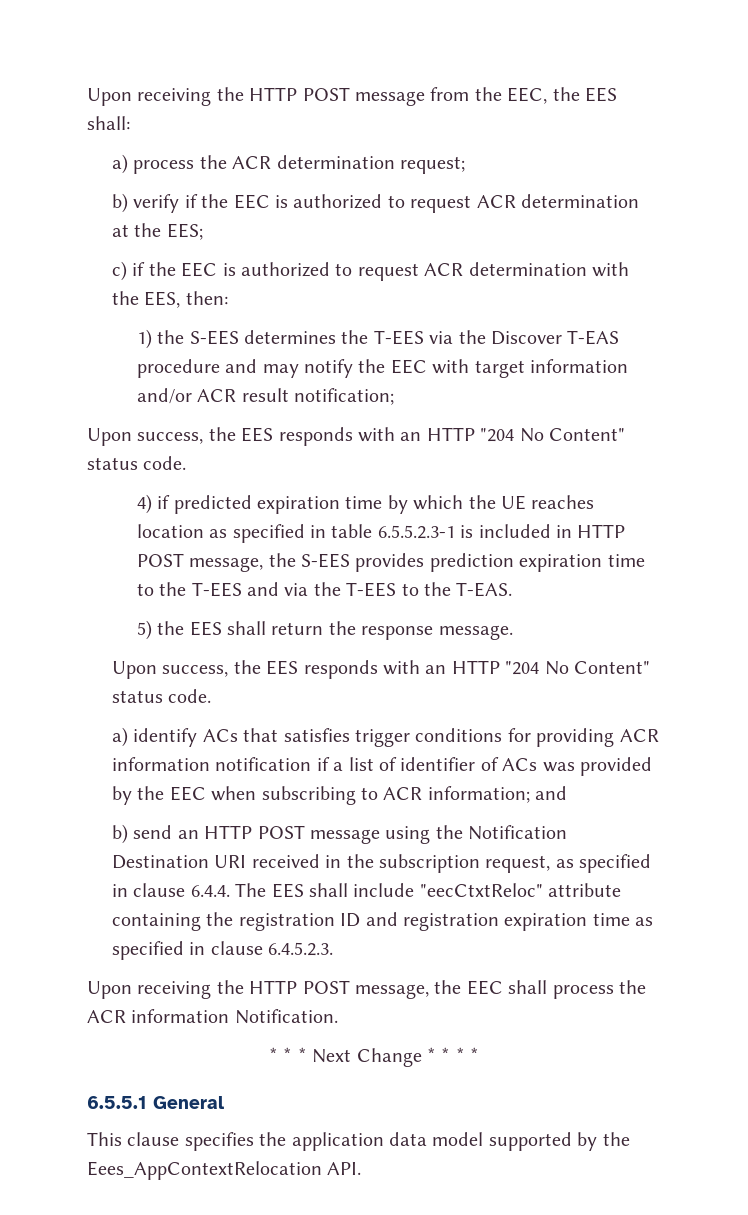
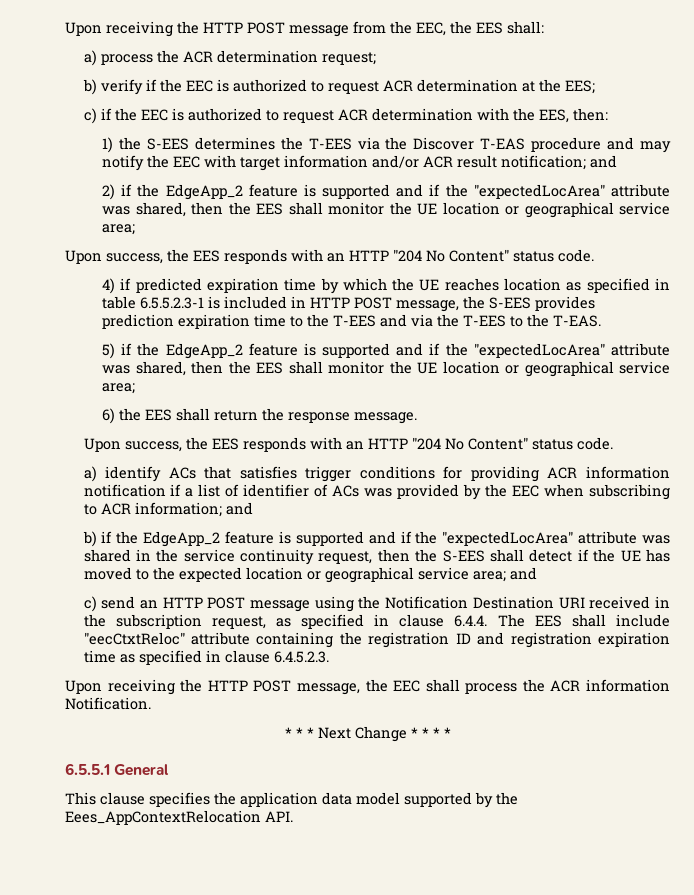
(395, 396) none -> [590,155,618,168] [102,184,670,200] [102,202,670,218] [102,224,136,235] and // 2) if the EdgeApp_2 feature is supported and if the "expectedLocArea" attribute was shared, then the EES shall monitor the UE location or geographical service area;
(152, 630) none -> [121,343,670,359] [102,361,670,377] [102,383,136,394] [102,408,116,424] if the EdgeApp_2 feature is supported and if the "expectedLocArea" attribute was shared, then the EES shall monitor the UE location or geographical service area; // 6)
(128, 834) none -> [101,531,671,547] [83,549,671,565] [83,567,537,583] [83,596,97,612] if the EdgeApp_2 feature is supported and if the "expectedLocArea" attribute was shared in the service continuity request, then the S-EES shall detect if the UE has moved to the expected location or geographical service area; and // c)

